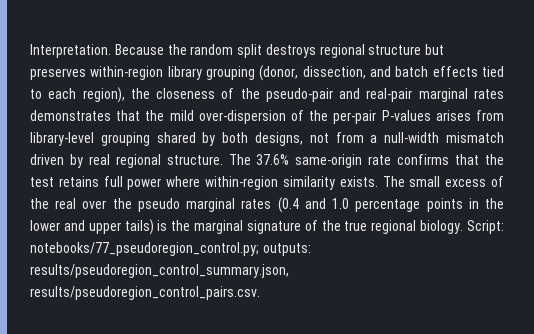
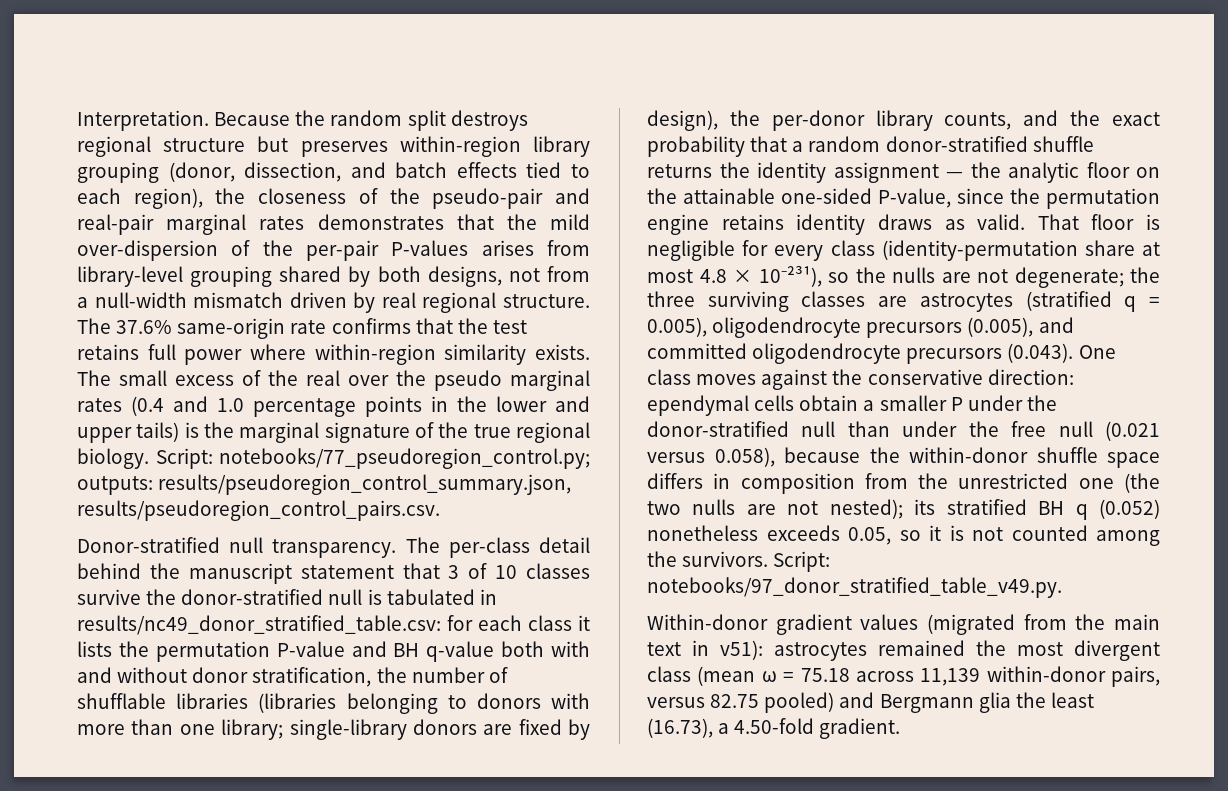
(260, 293) none -> [77,537,590,558] [77,563,590,584] [77,589,497,605] [77,615,590,635] [77,641,590,662] [77,667,508,687] [77,693,591,714] [77,719,590,740] [647,110,1160,131] [647,136,1094,157] [647,162,1160,183] [647,188,1160,209] [647,214,1160,235] [647,240,1160,261] [647,265,1160,288] [647,291,1160,312] [647,317,1074,338] [647,343,1116,364] [647,369,1074,390] [647,395,1057,416] [647,421,1160,441] [647,447,1160,468] [647,473,1160,494] [647,499,1160,520] [647,525,1160,546] [647,551,831,572] [647,577,1062,598] [647,614,1160,635] [647,640,1160,661] [647,666,1160,687] [647,692,1094,713] [647,718,901,739] // Donor-stratified null transparency. The per-class detail behind the manuscript statement that 3 of 10 classes survive the donor-stratified null is tabulated in results/nc49_donor_stratified_table.csv: for each class it lists the permutation P-value and BH q-value both with and without donor stratification, the number of shufflable libraries (libraries belonging to donors with more than one library; single-library donors are fixed by design), the per-donor library counts, and the exact probability that a random donor-stratified shuffle returns the identity assignment — the analytic floor on the attainable one-sided P-value, since the permutation engine retains identity draws as valid. That floor is negligible for every class (identity-permutation share at most 4.8 × 10⁻²³¹), so the nulls are not degenerate; the three surviving classes are astrocytes (stratified q = 0.005), oligodendrocyte precursors (0.005), and committed oligodendrocyte precursors (0.043). One class moves against the conservative direction: ependymal cells obtain a smaller P under the donor-stratified null than under the free null (0.021 versus 0.058), because the within-donor shuffle space differs in composition from the unrestricted one (the two nulls are not nested); its stratified BH q (0.052) nonetheless exceeds 0.05, so it is not counted among the survivors. Script: notebooks/97_donor_stratified_table_v49.py. // Within-donor gradient values (migrated from the main text in v51): astrocytes remained the most divergent class (mean ω = 75.18 across 11,139 within-donor pairs, versus 82.75 pooled) and Bergmann glia the least (16.73), a 4.50-fold gradient.

